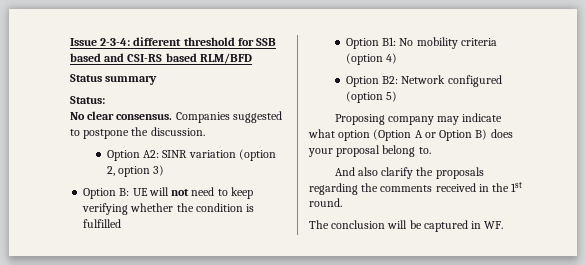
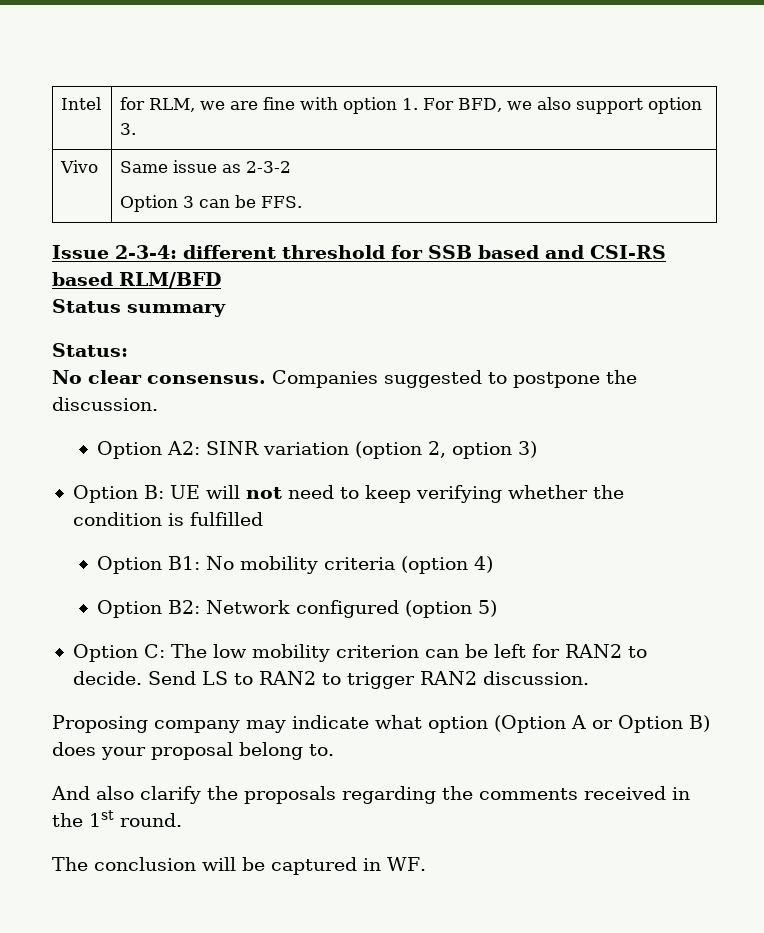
(70, 42) none -> [61,97,102,110] [120,97,703,114] [120,123,137,135] [60,160,99,173] [120,160,292,173] [120,195,303,212] Intel | for RLM, we are fine with option 1. For BFD, we also support option 3. // Vivo | Same issue as 2-3-2 // Option 3 can be FFS. //
(398, 96) none -> [72,644,647,662] [72,671,589,689] // Option C: The low mobility criterion can be left for RAN2 to decide. Send LS to RAN2 to trigger RAN2 discussion.

